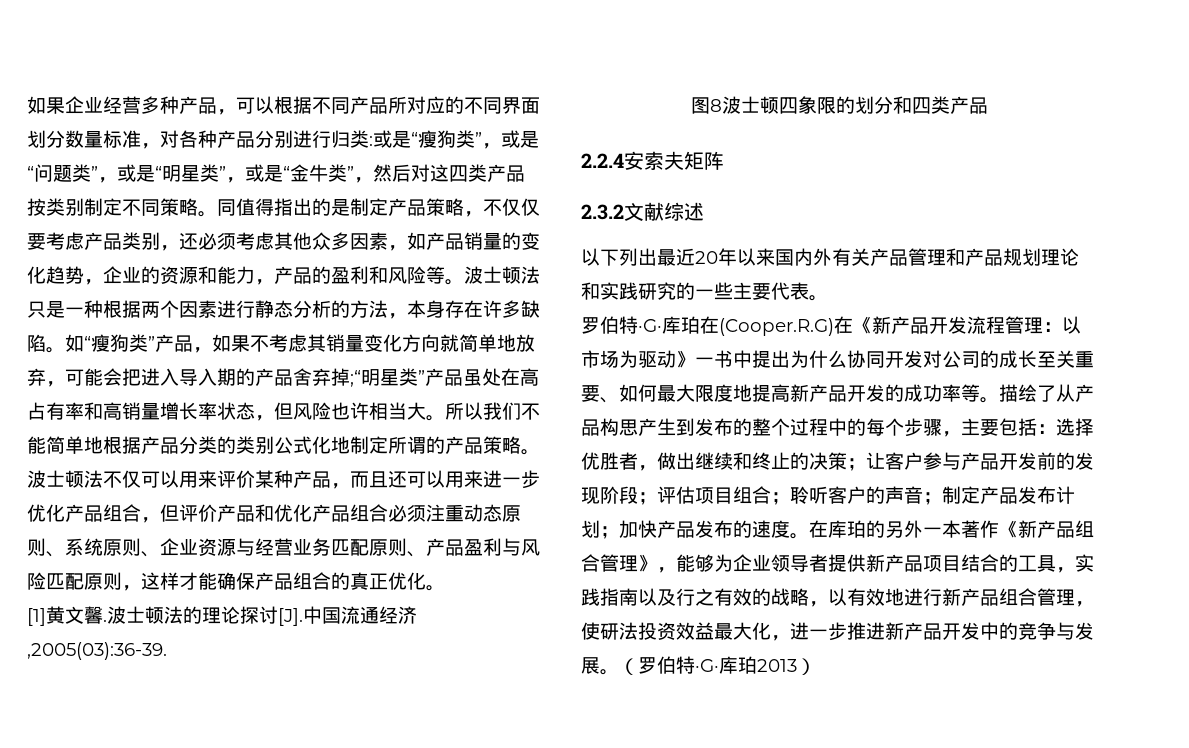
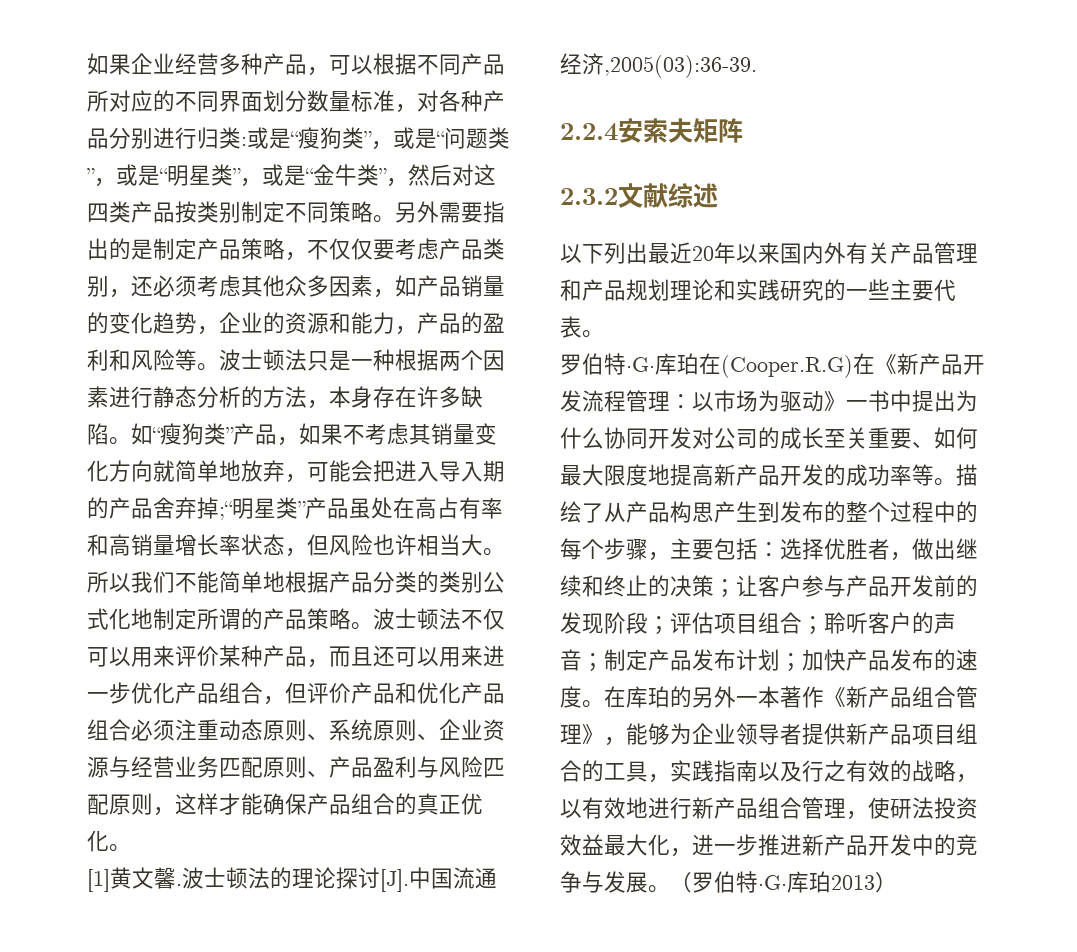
[217,198,274,216] 同值得 -> [395,201,483,223] 另外需要
[690,96,988,114] // 图8波士顿四象限的划分和四类产品 -> (757, 66) none
[961,554,980,572] 结 -> [956,723,978,744] 组

